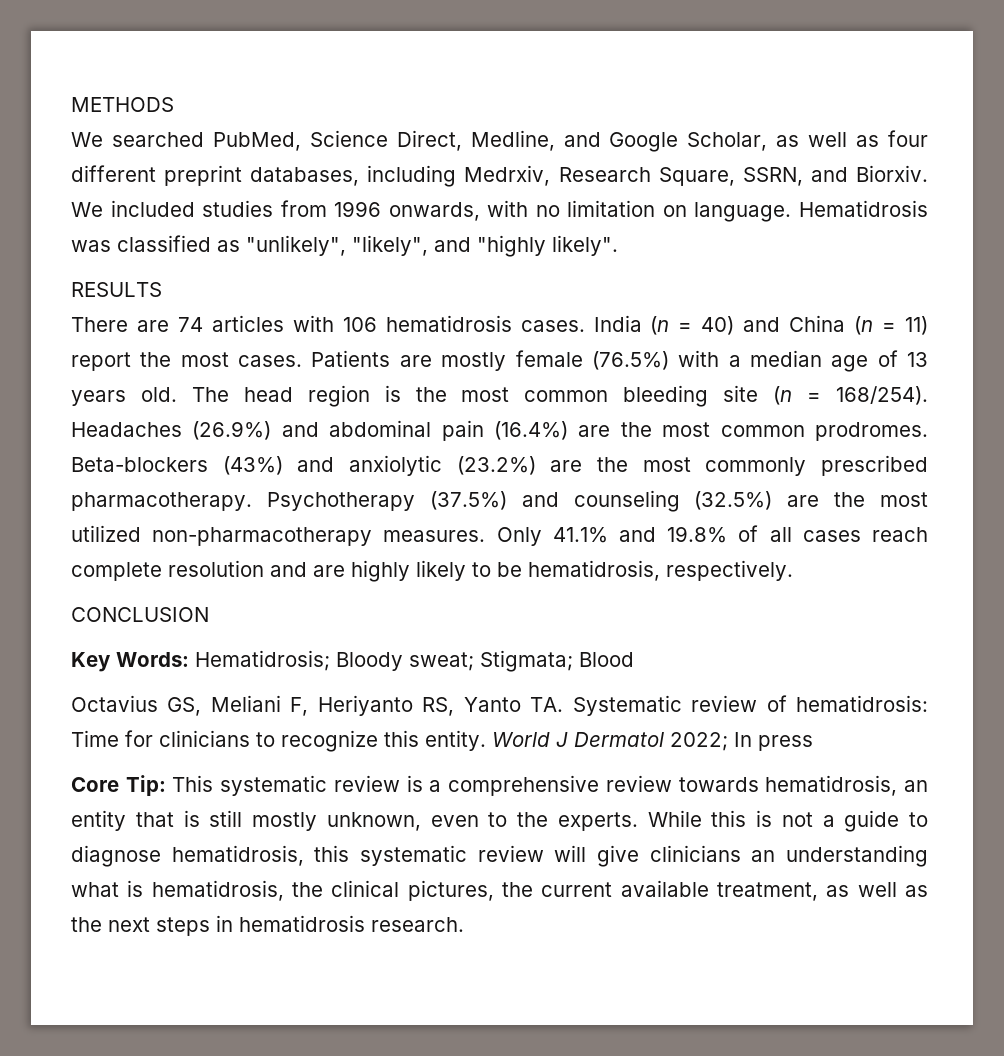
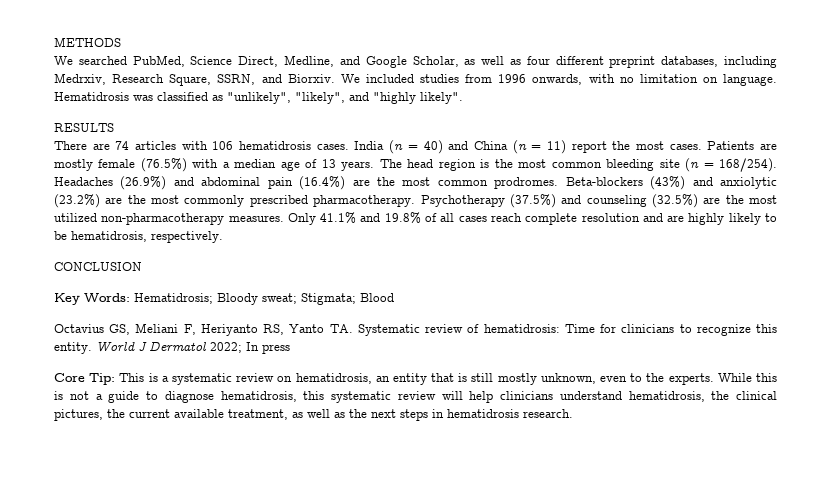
[71,387,177,406] years old. -> [341,161,375,171] years.
[220,775,759,796] systematic review is a comprehensive review towards -> [148,373,293,385] is a systematic review on
[597,845,928,867] [71,880,144,897] give clinicians an understanding what is -> [469,391,622,403] help clinicians understand

